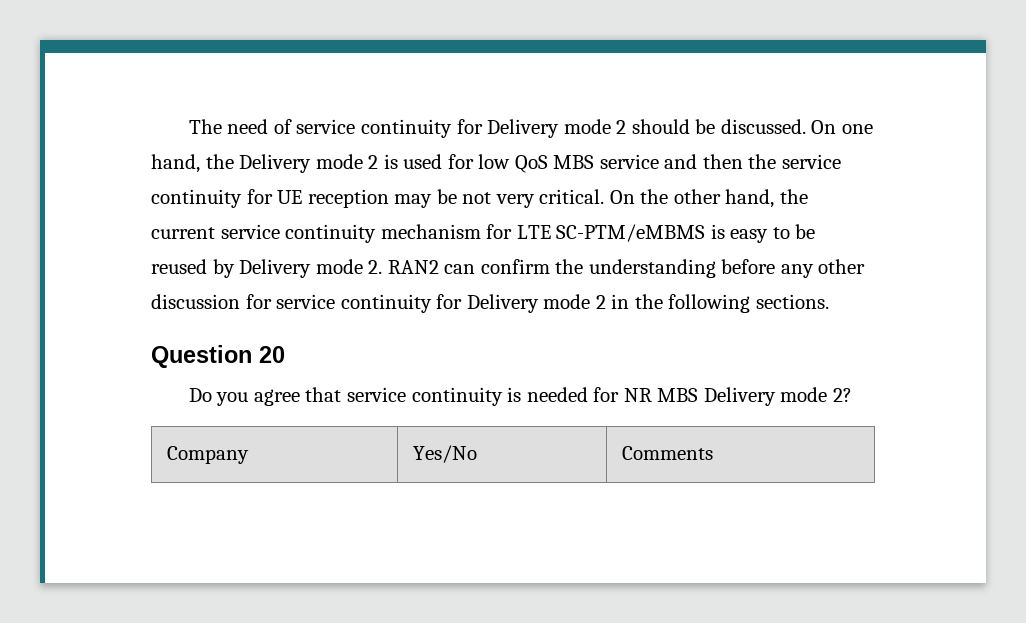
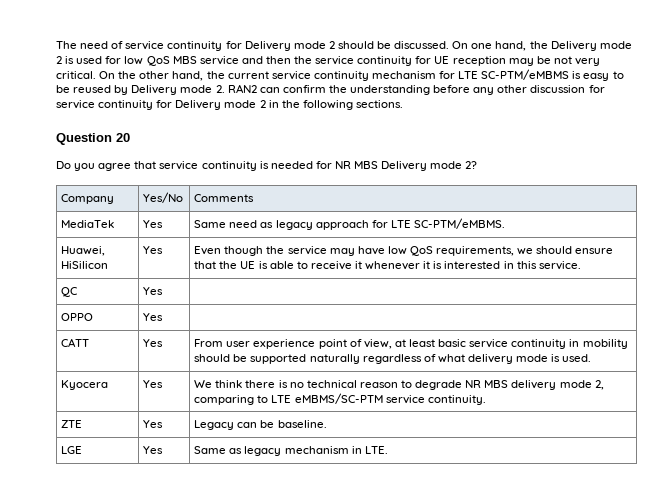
(713, 453) none -> [61,220,115,228] [143,220,164,228] [194,218,505,230] [61,246,106,256] [61,261,109,269] [143,246,164,254] [194,246,614,256] [194,261,581,270] [61,287,78,297] [143,287,164,295] [61,313,94,321] [143,313,164,321] [61,338,90,347] [143,339,164,347] [194,339,628,349] [194,354,592,364] [61,380,109,390] [143,380,164,388] [194,380,604,390] [194,393,486,405] [61,420,83,428] [143,420,164,428] [194,420,327,430] [61,446,83,454] [143,446,164,454] [194,446,388,456] // MediaTek | Yes | Same need as legacy approach for LTE SC-PTM/eMBMS. // Huawei, HiSilicon | Yes | Even though the service may have low QoS requirements, we should ensure that the UE is able to receive it whenever it is interested in this service. // QC | Yes | // OPPO | Yes | // CATT | Yes | From user experience point of view, at least basic service continuity in mobility should be supported naturally regardless of what delivery mode is used. // Kyocera | Yes | We think there is no technical reason to degrade NR MBS delivery mode 2, comparing to LTE eMBMS/SC-PTM service continuity. // ZTE | Yes | Legacy can be baseline. // LGE | Yes | Same as legacy mechanism in LTE.

